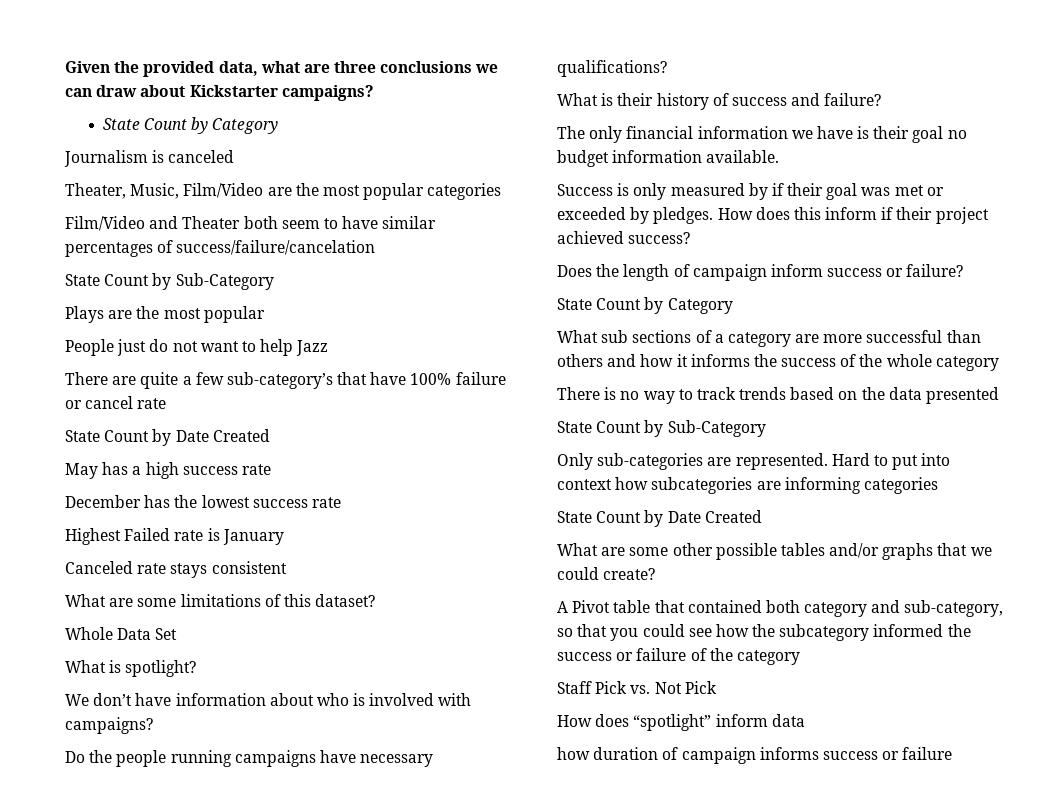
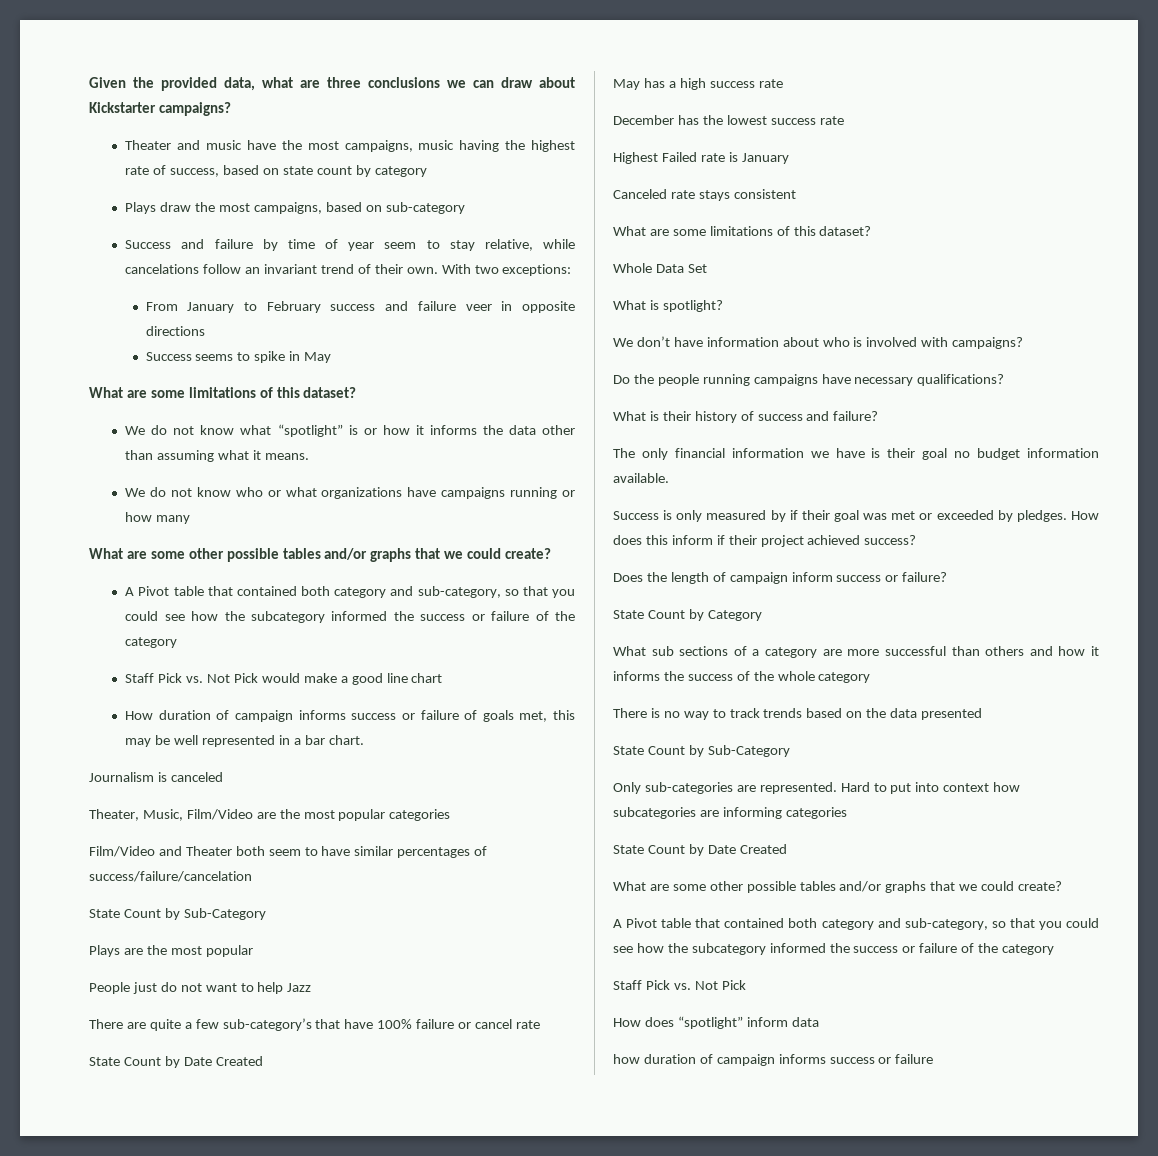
[102,117,279,134] State Count by Category -> [125,140,575,152] [125,165,427,177] [125,202,465,214] [125,239,575,251] [125,264,572,276] [145,301,575,313] [145,326,205,336] [145,351,332,363] [89,387,357,398] [125,424,576,437] [125,450,309,462] [125,487,575,499] [125,512,191,524] [89,548,552,562] [125,586,575,598] [125,611,576,623] [125,637,178,648] [125,673,443,685] [125,710,576,722] [125,735,364,747] Theater and music have the most campaigns, music having the highest rate of success, based on state count by category // Plays draw the most campaigns, based on sub-category // Success and failure by time of year seem to stay relative, while cancelations follow an invariant trend of their own. With two exceptions: // From January to February success and failure veer in opposite directions // Success seems to spike in May // What are some limitations of this dataset? // We do not know what “spotlight” is or how it informs the data other than assuming what it means. // We do not know who or what organizations have campaigns running or how many // What are some other possible tables and/or graphs that we could create? // A Pivot table that contained both category and sub-category, so that you could see how the subcategory informed the success or failure of the category // Staff Pick vs. Not Pick would make a good line chart // How duration of campaign informs success or failure of goals met, this may be well represented in a bar chart.

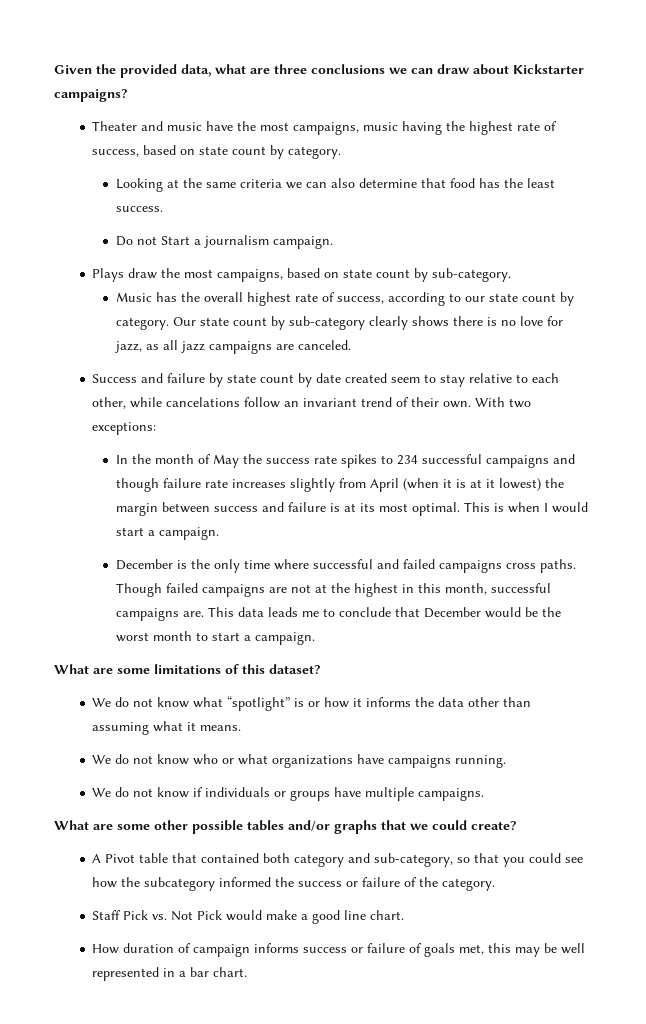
[374,166,427,177] category -> [288,146,342,159] [115,178,555,192] [115,206,163,212] [115,235,333,249] category. // Looking at the same criteria we can also determine that food has the least success. // Do not Start a journalism campaign.
[385,202,465,214] [125,239,533,251] sub-category // Success and failure by time of year seem to stay relative, -> [343,268,512,282] [115,292,574,306] [115,316,563,330] [114,340,351,354] [92,373,560,387] [92,397,127,409] state count by sub-category. // Music has the overall highest rate of success, according to our state count by category. Our state count by sub-category clearly shows there is no love for jazz, as all jazz campaigns are canceled. // Success and failure by state count by date created seem to stay relative to each other,
[145,301,575,313] [145,326,205,336] [145,351,332,363] From January to February success and failure veer in opposite directions // Success seems to spike in May -> [115,454,575,468] [115,478,564,492] [115,502,588,516] [115,527,219,540] [115,559,576,573] [115,583,551,597] [115,607,561,621] [115,631,315,645] In the month of May the success rate spikes to 234 successful campaigns and though failure rate increases slightly from April (when it is at it lowest) the margin between success and failure is at its most optimal. This is when I would start a campaign. // December is the only time where successful and failed campaigns cross paths. Though failed campaigns are not at the highest in this month, successful campaigns are. This data leads me to conclude that December would be the worst month to start a campaign.
[510,487,575,499] [125,512,191,524] running or how many -> [455,755,507,768] [92,787,485,801] running. // We do not know if individuals or groups have multiple campaigns.
[125,637,178,648] category -> [442,878,496,891] category.
[411,673,443,683] chart -> [370,910,405,920] chart.
[89,772,223,782] [89,809,451,821] [89,846,488,858] [89,871,252,882] [89,908,266,920] [89,945,253,957] [89,982,312,994] [89,1018,540,1031] [89,1056,263,1068] [613,78,783,90] [613,115,844,125] [613,152,789,164] [613,189,796,201] [613,226,872,236] [613,263,707,273] [613,300,723,312] [613,336,1024,349] [613,374,1005,386] [613,411,879,423] [613,448,1099,460] [613,473,669,483] [613,510,1099,522] [613,535,917,547] [613,572,948,584] [613,609,762,621] [613,646,1099,658] [613,671,871,683] [613,708,983,720] [613,745,790,757] [613,782,1021,794] [613,807,847,819] [613,844,787,856] [613,881,1063,893] [613,918,1099,930] [613,943,1055,955] [613,980,746,990] [613,1016,819,1029] [613,1054,934,1066] // Journalism is canceled // Theater, Music, Film/Video are the most popular categories // Film/Video and Theater both seem to have similar percentages of success/failure/cancelation // State Count by Sub-Category // Plays are the most popular // People just do not want to help Jazz // There are quite a few sub-category’s that have 100% failure or cancel rate // State Count by Date Created // May has a high success rate // December has the lowest success rate // Highest Failed rate is January // Canceled rate stays consistent // What are some limitations of this dataset? // Whole Data Set // What is spotlight? // We don’t have information about who is involved with campaigns? // Do the people running campaigns have necessary qualifications? // What is their history of success and failure? // The only financial information we have is their goal no budget information available. // Success is only measured by if their goal was met or exceeded by pledges. How does this inform if their project achieved success? // Does the length of campaign inform success or failure? // State Count by Category // What sub sections of a category are more successful than others and how it informs the success of the whole category // There is no way to track trends based on the data presented // State Count by Sub-Category // Only sub-categories are represented. Hard to put into context how subcategories are informing categories // State Count by Date Created // What are some other possible tables and/or graphs that we could create? // A Pivot table that contained both category and sub-category, so that you could see how the subcategory informed the success or failure of the category // Staff Pick vs. Not Pick // How does “spotlight” inform data // how duration of campaign informs success or failure -> (248, 972) none

